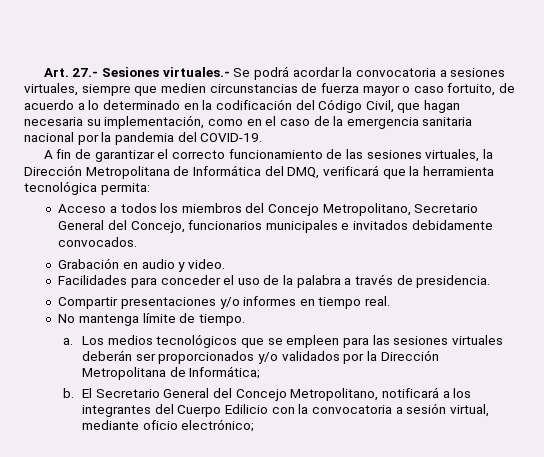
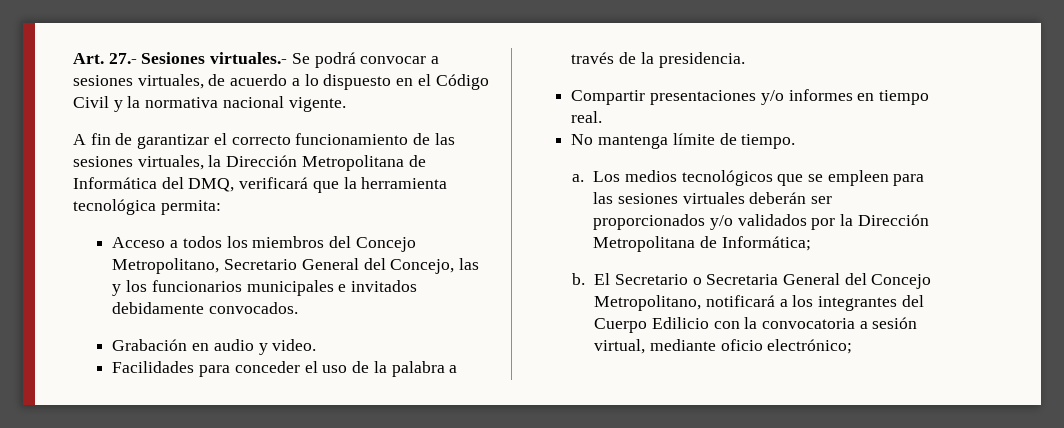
[292,67,506,77] [24,83,516,96] [24,99,461,113] [24,115,473,129] [24,132,263,145] acordar la convocatoria a sesiones virtuales, siempre que medien circunstancias de fuerza mayor o caso fortuito, de acuerdo a lo determinado en la codificación del Código Civil, que hagan necesaria su implementación, como en el caso de la emergencia sanitaria nacional por la pandemia del COVID-19. -> [360,56,440,64] [73,74,489,90] [73,96,346,112] convocar a sesiones virtuales, de acuerdo a lo dispuesto en el Código Civil y la normativa nacional vigente.
(185, 227) none -> [459,258,480,270] [112,280,148,296] las y los
(413, 280) none -> [640,52,654,64] la
(160, 393) none -> [692,274,779,285] o Secretaria

